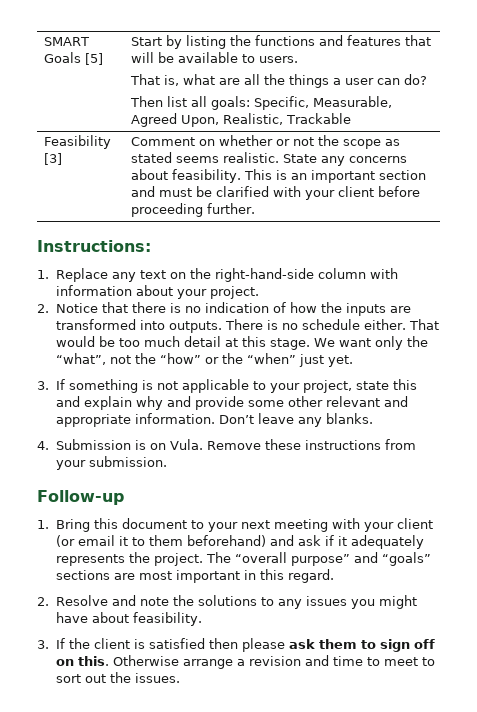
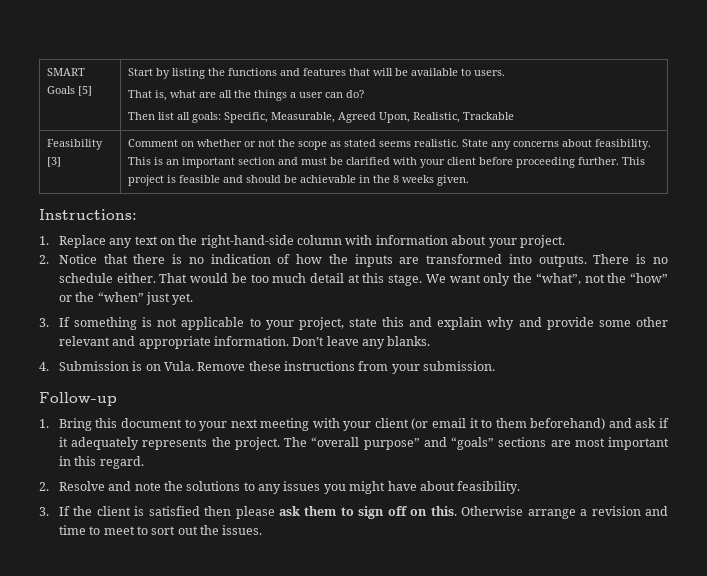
(256, 208) none -> [621,157,645,165] [127,175,469,186] This project is feasible and should be achievable in the 8 weeks given.

